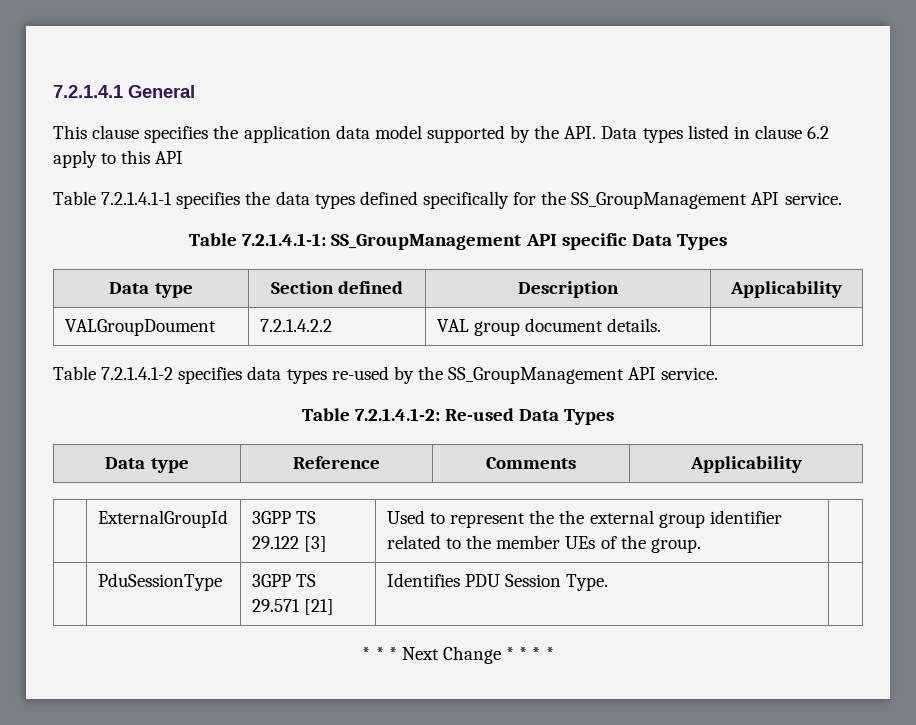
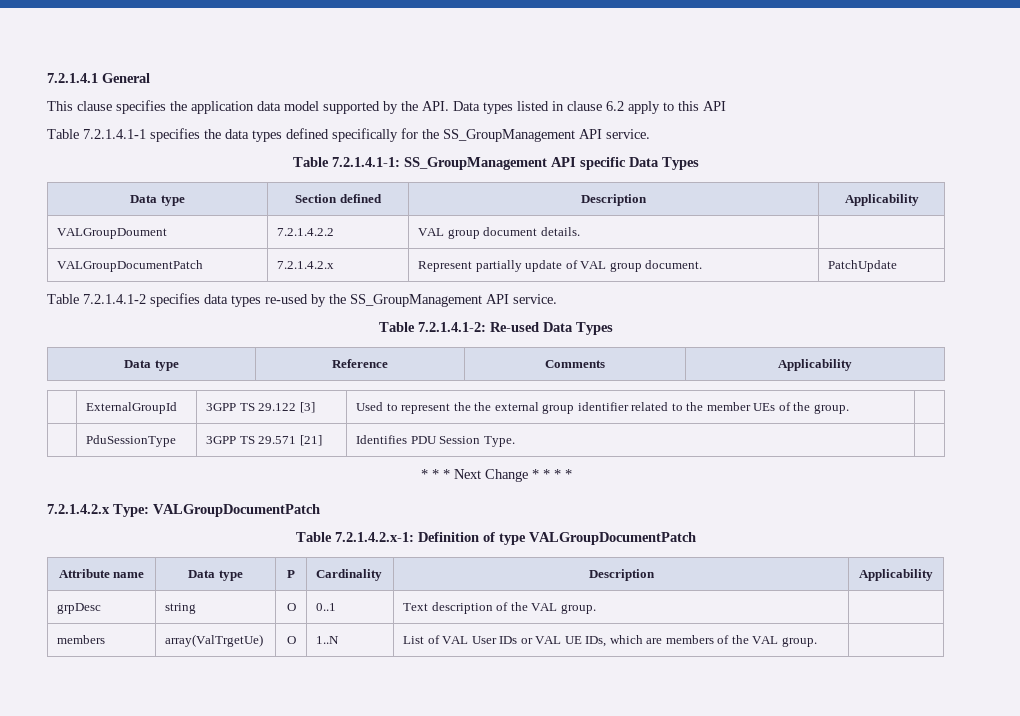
(662, 325) none -> [57,260,204,272] [277,261,335,269] [418,260,703,272] [828,260,898,272] // VALGroupDocumentPatch | 7.2.1.4.2.x | Represent partially update of VAL group document. | PatchUpdate
(554, 653) none -> [47,504,320,517] [296,532,696,545] [58,569,145,578] [188,570,243,581] [287,570,295,578] [316,569,383,581] [588,569,655,581] [859,569,933,581] [57,603,102,614] [165,603,197,614] [286,603,296,611] [316,603,337,611] [403,602,596,614] [57,635,106,644] [165,634,264,647] [286,636,296,644] [316,636,340,644] [403,635,817,647] // 7.2.1.4.2.x Type: VALGroupDocumentPatch // Table 7.2.1.4.2.x-1: Definition of type VALGroupDocumentPatch // Attribute name | Data type | P | Cardinality | Description | Applicability // grpDesc | string | O | 0..1 | Text description of the VAL group. | // members | array(ValTrgetUe) | O | 1..N | List of VAL User IDs or VAL UE IDs, which are members of the VAL group. |

